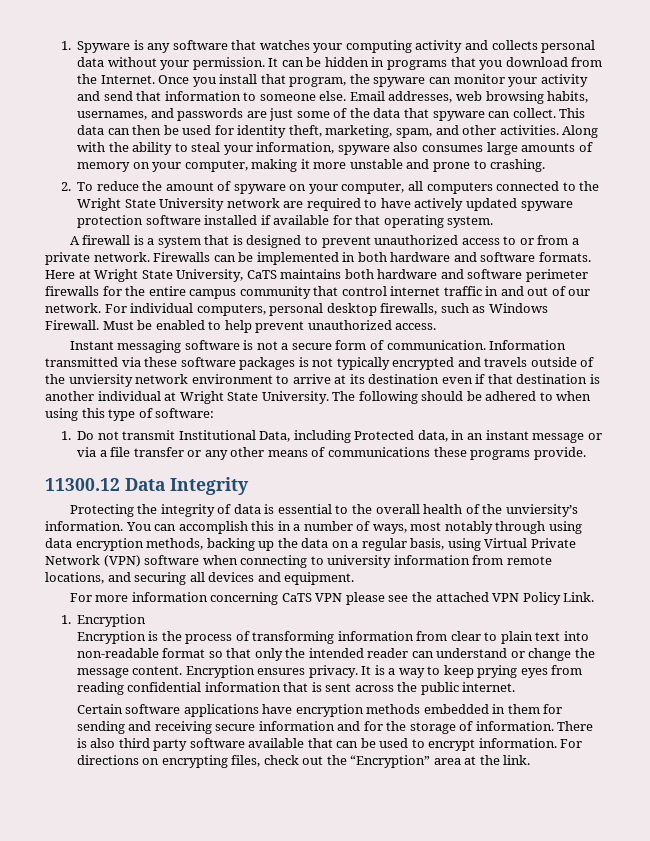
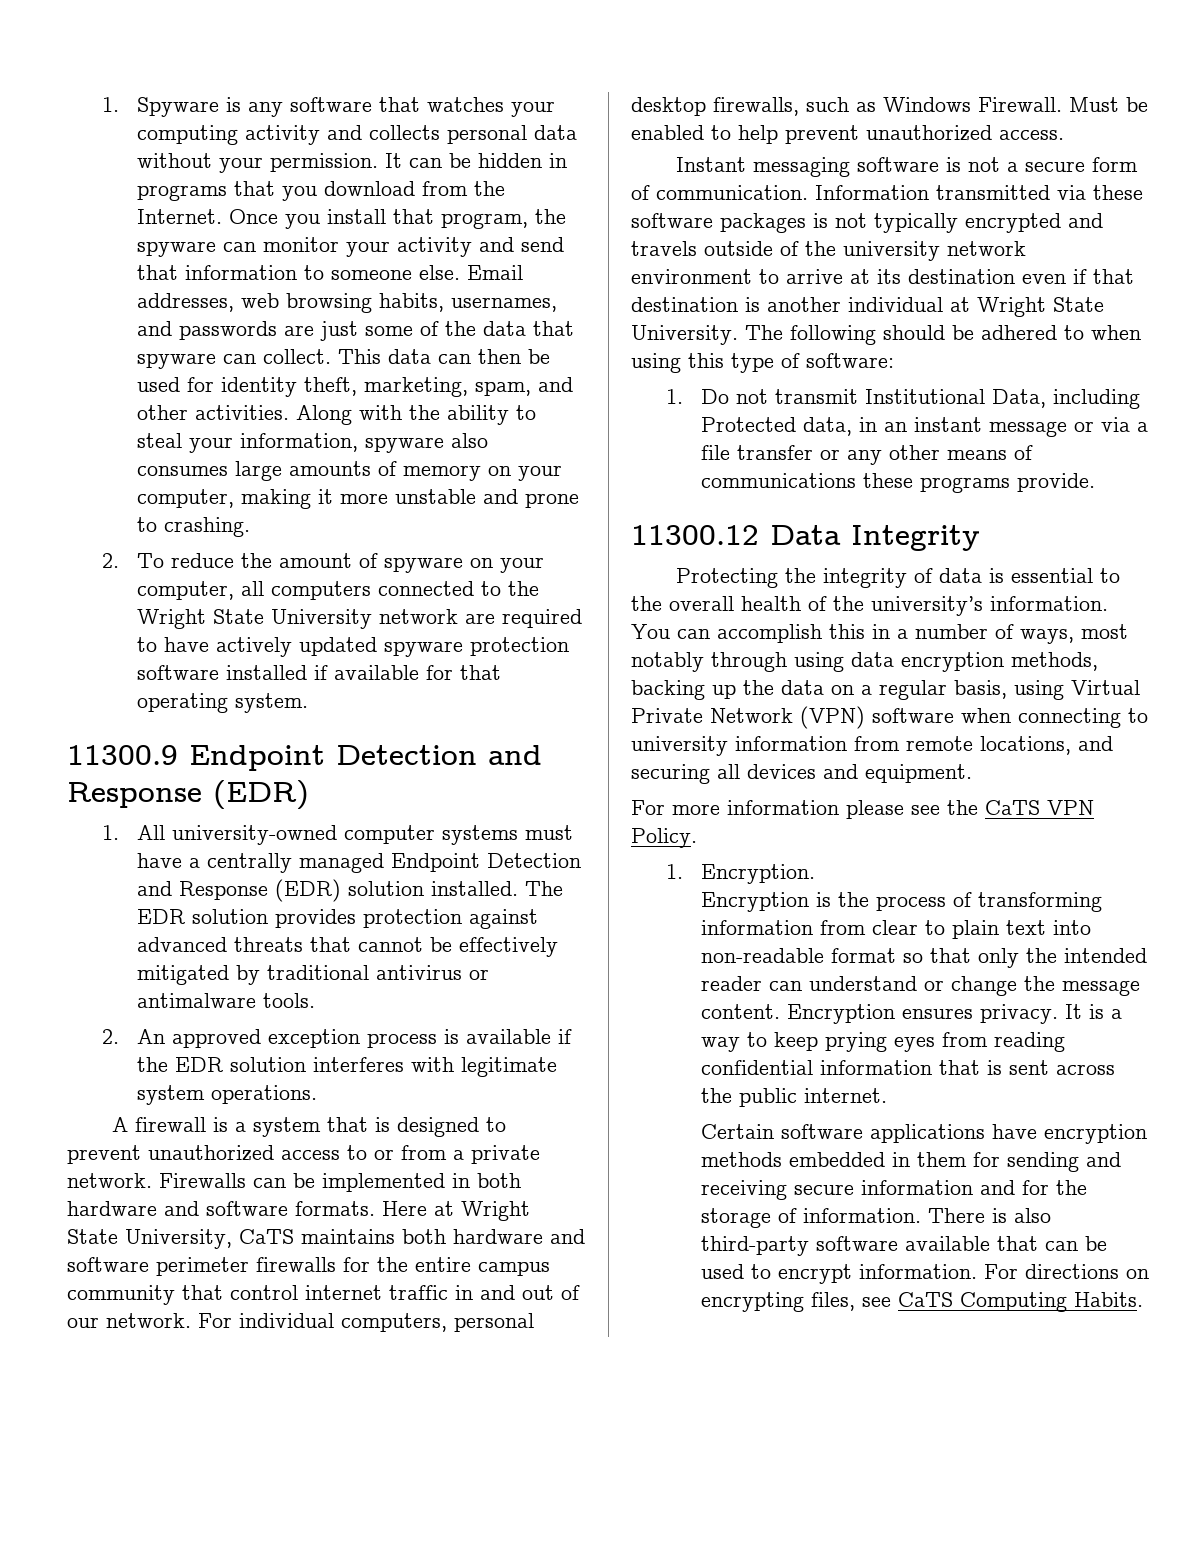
(494, 222) none -> [67,745,542,771] [67,780,309,810] [101,825,573,845] [136,853,581,873] [136,879,563,902] [136,909,538,929] [136,937,558,957] [136,965,489,985] [136,993,315,1008] [101,1029,572,1048] [136,1057,557,1077] [136,1085,317,1105] // 11300.9 Endpoint Detection and Response (EDR) // 1. All university-owned computer systems must have a centrally managed Endpoint Detection and Response (EDR) solution installed. The EDR solution provides protection against advanced threats that cannot be effectively mitigated by traditional antivirus or antimalware tools. // 2. An approved exception process is available if the EDR solution interferes with legitimate system operations.
[68,374,133,387] unviersity -> [843,241,940,261] university
[505,504,578,517] unviersity’s -> [871,596,983,616] university’s
[210,592,595,605] [60,614,147,627] concerning CaTS VPN please see the attached VPN Policy Link. // 1. Encryption -> [846,800,1094,819] [631,828,697,848] [665,864,815,884] please see the CaTS VPN Policy. // 1. Encryption.
[118,738,188,751] third party -> [700,1236,809,1256] third-party
[263,755,531,768] check out the “Encryption” area at the link. -> [861,1292,1143,1312] see CaTS Computing Habits.

